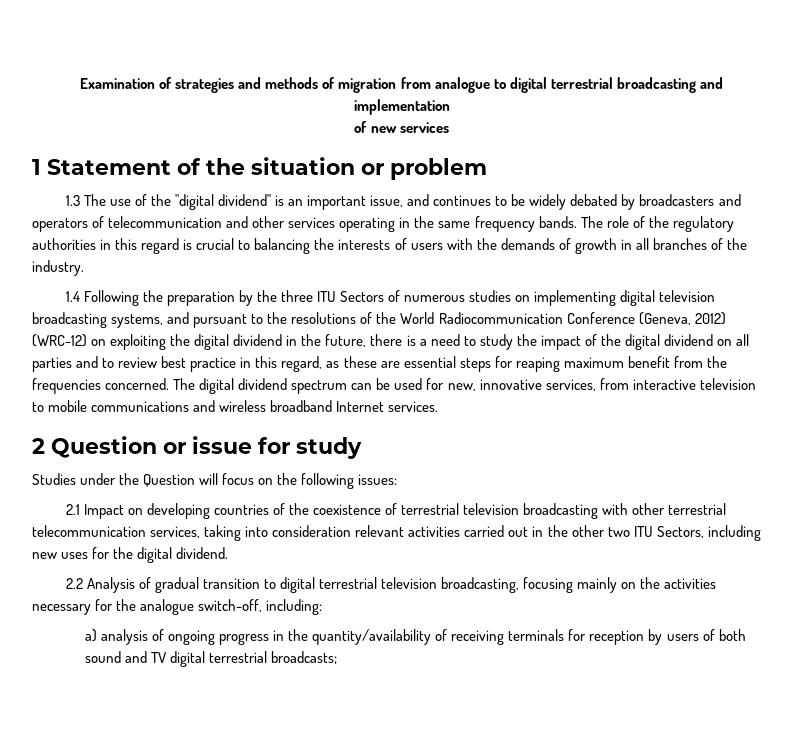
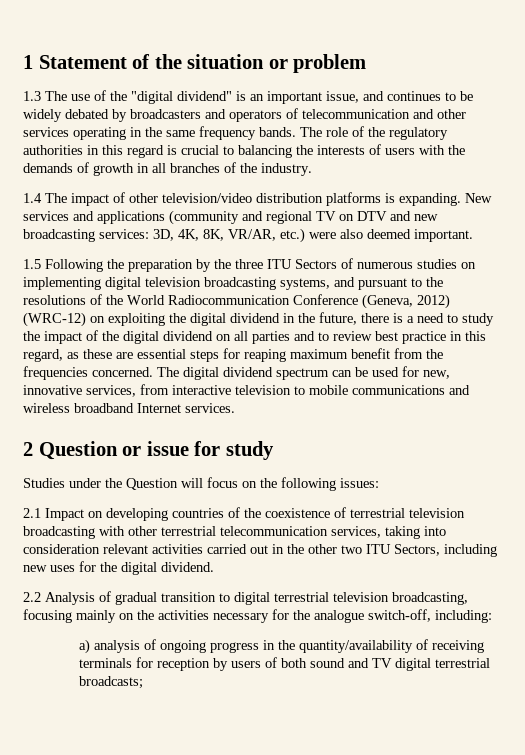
[80,77,723,93] [353,99,450,115] [354,121,449,133] Examination of strategies and methods of migration from analogue to digital terrestrial broadcasting and implementation // of new services // -> (23, 62) none
(80, 296) none -> [45,192,492,206] [23,210,438,225] [23,228,473,243] [23,259,41,269] The impact of other television/video distribution platforms is expanding. New services and applications (community and regional TV on DTV and new broadcasting services: 3D, 4K, 8K, VR/AR, etc.) were also deemed important. // 1.5

